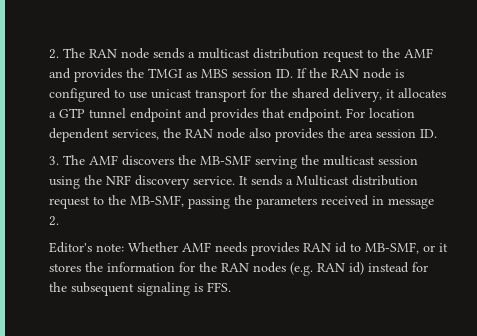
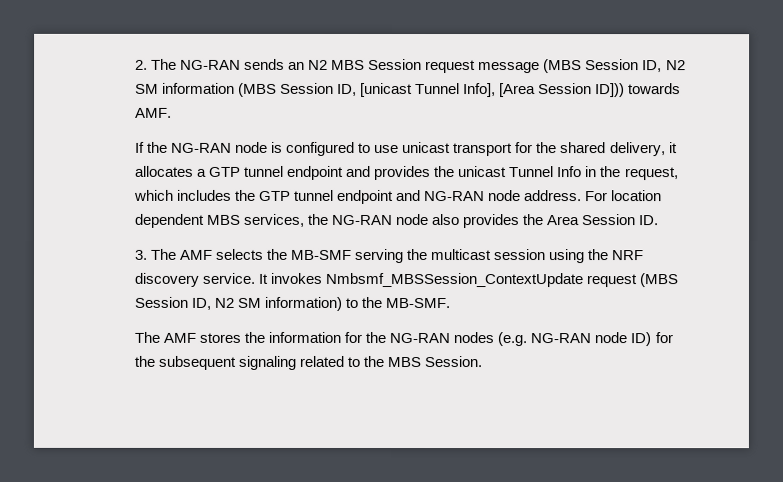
[89,48,434,62] [49,68,294,82] RAN node sends a multicast distribution request to the AMF and provides the TMGI as MBS session ID. -> [179,58,686,74] [134,82,682,98] [134,107,172,118] NG-RAN sends an N2 MBS Session request message (MBS Session ID, N2 SM information (MBS Session ID, [unicast Tunnel Info], [Area Session ID])) towards AMF. //
[331,69,360,78] RAN -> [170,142,232,153] NG-RAN
[262,108,343,122] that endpoint. -> [434,166,679,181] [133,189,583,205] the unicast Tunnel Info in the request, which includes the GTP tunnel endpoint and NG-RAN node address.
(110, 135) none -> [206,214,241,225] MBS
[185,129,214,138] RAN -> [332,214,394,226] NG-RAN
[349,129,417,138] area session -> [547,214,637,226] Area Session
[122,155,175,166] discovers -> [215,248,264,260] selects
[251,175,419,186] [49,195,435,209] [49,216,60,226] [49,242,449,256] sends a Multicast distribution request to the MB-SMF, passing the parameters received in message 2. // Editor's note: Whether AMF needs provides RAN id to MB-SMF, or it -> [270,272,679,288] [133,296,451,311] [133,331,196,343] invokes Nmbsmf_MBSSession_ContextUpdate request (MBS Session ID, N2 SM information) to the MB-SMF. // The AMF
[221,263,250,272] RAN -> [389,332,451,344] NG-RAN
[317,262,410,275] RAN id) instead -> [530,332,652,347] NG-RAN node ID)
[194,282,232,292] is FFS. -> [299,355,483,368] related to the MBS Session.

